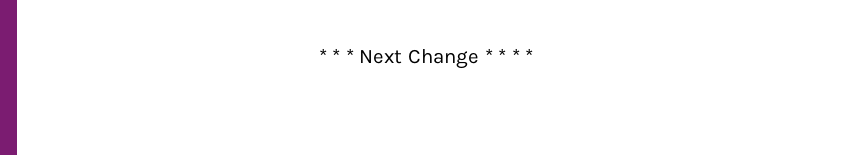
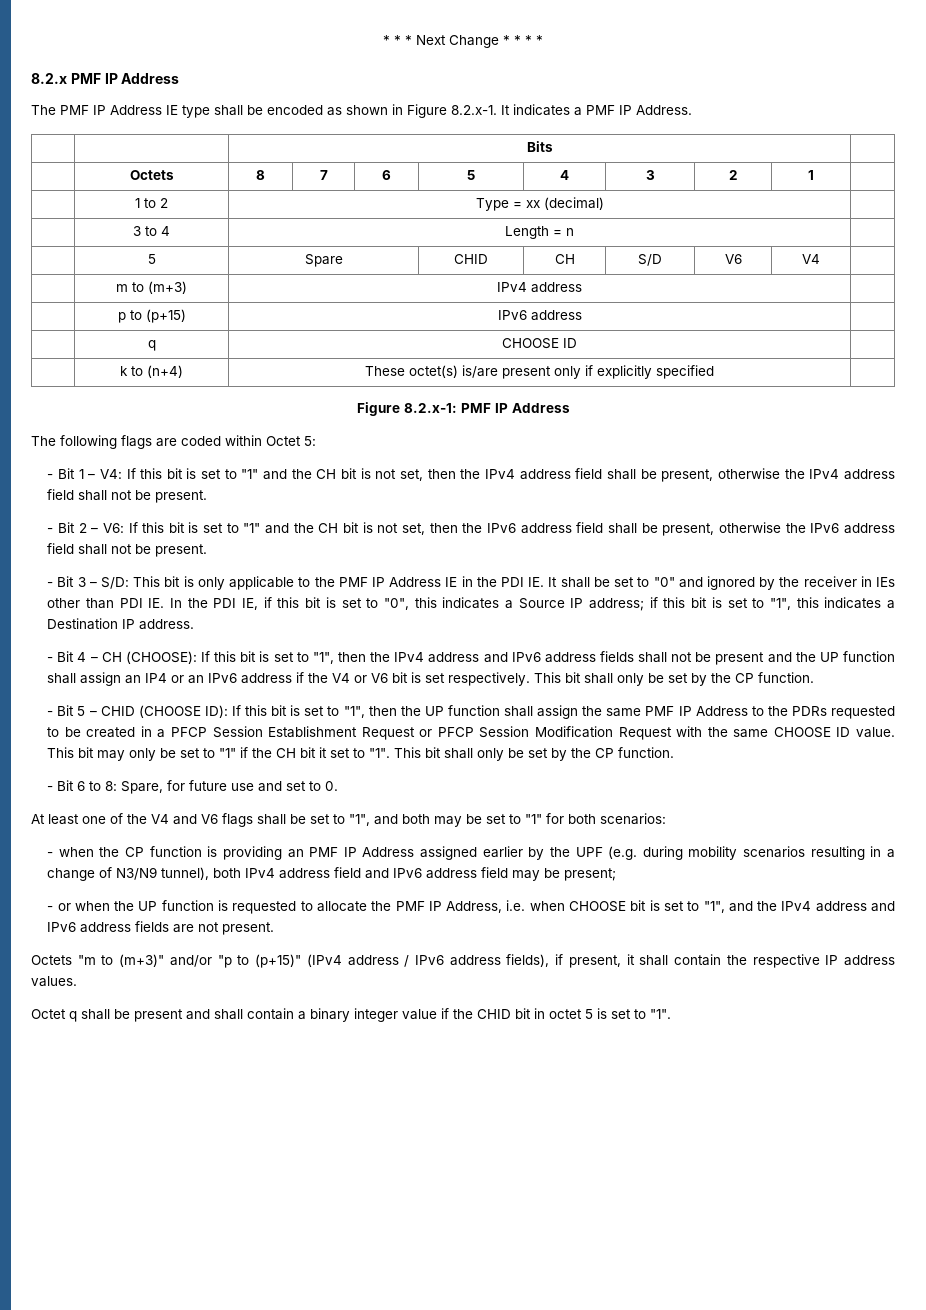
(534, 55) none -> [31,73,180,84] [31,104,692,118] [526,141,553,152] [129,170,174,180] [255,170,265,180] [319,170,328,180] [382,170,391,180] [467,170,475,180] [560,170,569,180] [645,170,655,180] [728,170,738,180] [808,170,814,180] [135,198,168,208] [475,197,604,211] [133,226,170,236] [505,226,574,239] [147,254,156,264] [304,254,343,267] [454,254,488,264] [554,254,575,264] [638,254,662,266] [724,254,742,264] [802,254,820,264] [116,281,187,294] [497,282,582,293] [117,309,186,323] [497,310,582,321] [147,340,156,351] [502,338,577,349] [120,365,183,378] [365,365,714,379] [356,402,570,416] [31,435,316,449] [47,468,896,482] [47,489,208,503] [47,522,896,536] [47,543,208,557] [47,576,896,590] [47,597,895,611] [47,618,195,630] [47,651,895,665] [47,672,815,686] [47,705,896,719] [47,726,895,740] [47,747,675,761] [47,780,339,794] [31,813,666,827] [47,846,895,860] [47,867,617,881] [47,900,895,914] [47,921,275,935] [31,954,896,968] [31,976,77,987] [31,1008,671,1022] // 8.2.x PMF IP Address // The PMF IP Address IE type shall be encoded as shown in Figure 8.2.x-1. It indicates a PMF IP Address. // | | Bits | // | Octets | 8 | 7 | 6 | 5 | 4 | 3 | 2 | 1 | // | 1 to 2 | Type = xx (decimal) | // | 3 to 4 | Length = n | // | 5 | Spare | CHID | CH | S/D | V6 | V4 | // | m to (m+3) | IPv4 address | // | p to (p+15) | IPv6 address | // | q | CHOOSE ID | // | k to (n+4) | These octet(s) is/are present only if explicitly specified | // Figure 8.2.x-1: PMF IP Address // The following flags are coded within Octet 5: // - Bit 1 – V4: If this bit is set to "1" and the CH bit is not set, then the IPv4 address field shall be present, otherwise the IPv4 address field shall not be present. // - Bit 2 – V6: If this bit is set to "1" and the CH bit is not set, then the IPv6 address field shall be present, otherwise the IPv6 address field shall not be present. // - Bit 3 – S/D: This bit is only applicable to the PMF IP Address IE in the PDI IE. It shall be set to "0" and ignored by the receiver in IEs other than PDI IE. In the PDI IE, if this bit is set to "0", this indicates a Source IP address; if this bit is set to "1", this indicates a Destination IP address. // - Bit 4 – CH (CHOOSE): If this bit is set to "1", then the IPv4 address and IPv6 address fields shall not be present and the UP function shall assign an IP4 or an IPv6 address if the V4 or V6 bit is set respectively. This bit shall only be set by the CP function. // - Bit 5 – CHID (CHOOSE ID): If this bit is set to "1", then the UP function shall assign the same PMF IP Address to the PDRs requested to be created in a PFCP Session Establishment Request or PFCP Session Modification Request with the same CHOOSE ID value. This bit may only be set to "1" if the CH bit it set to "1". This bit shall only be set by the CP function. // - Bit 6 to 8: Spare, for future use and set to 0. // At least one of the V4 and V6 flags shall be set to "1", and both may be set to "1" for both scenarios: // - when the CP function is providing an PMF IP Address assigned earlier by the UPF (e.g. during mobility scenarios resulting in a change of N3/N9 tunnel), both IPv4 address field and IPv6 address field may be present; // - or when the UP function is requested to allocate the PMF IP Address, i.e. when CHOOSE bit is set to "1", and the IPv4 address and IPv6 address fields are not present. // Octets "m to (m+3)" and/or "p to (p+15)" (IPv4 address / IPv6 address fields), if present, it shall contain the respective IP address values. // Octet q shall be present and shall contain a binary integer value if the CHID bit in octet 5 is set to "1".

